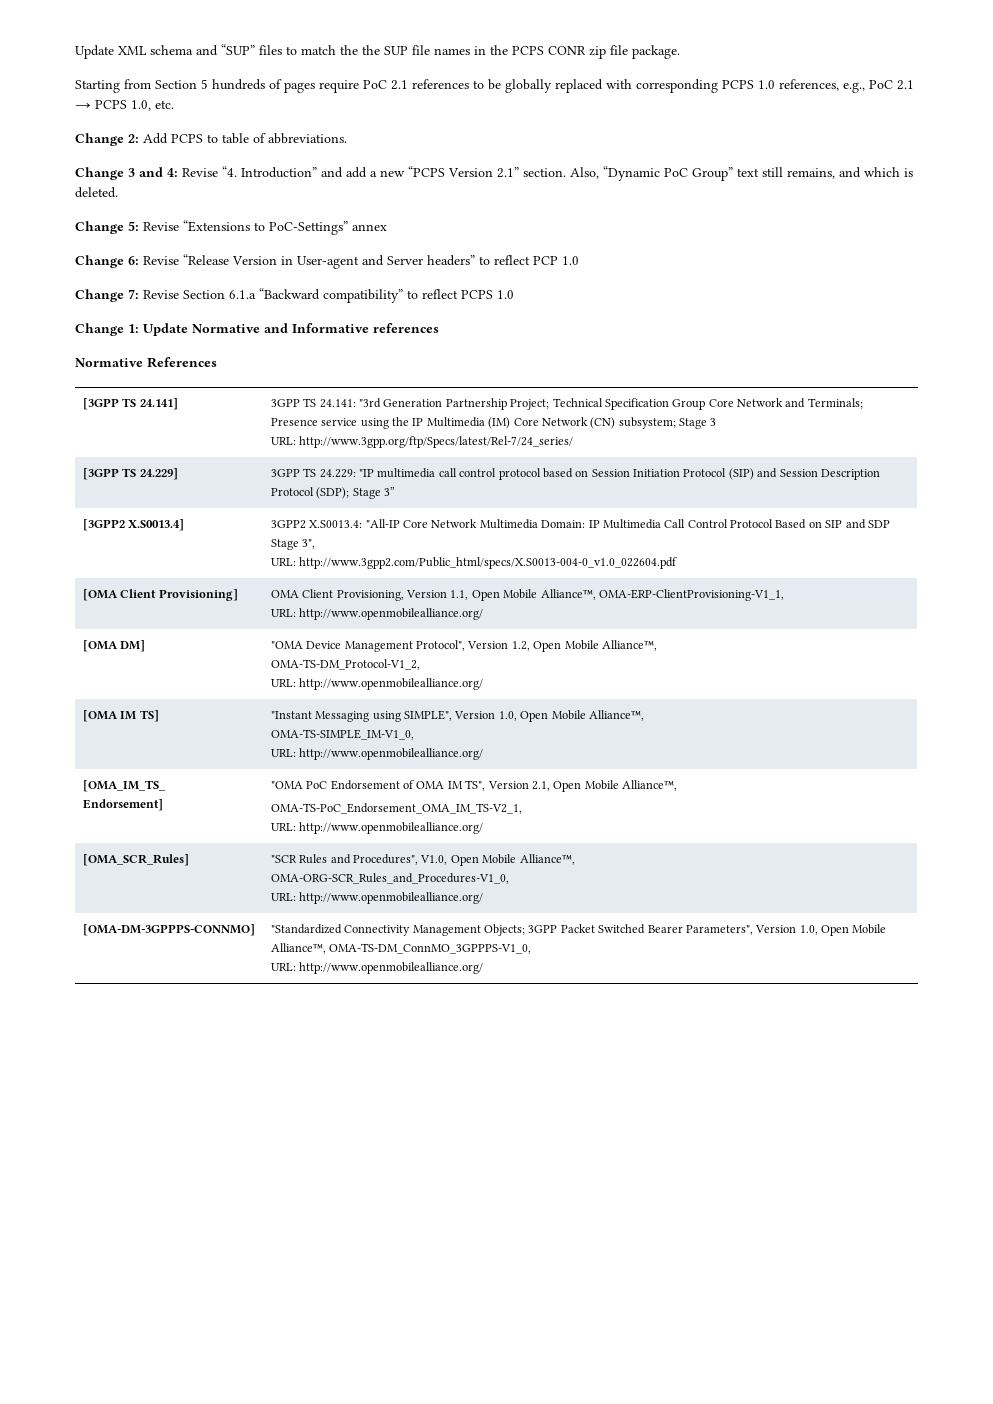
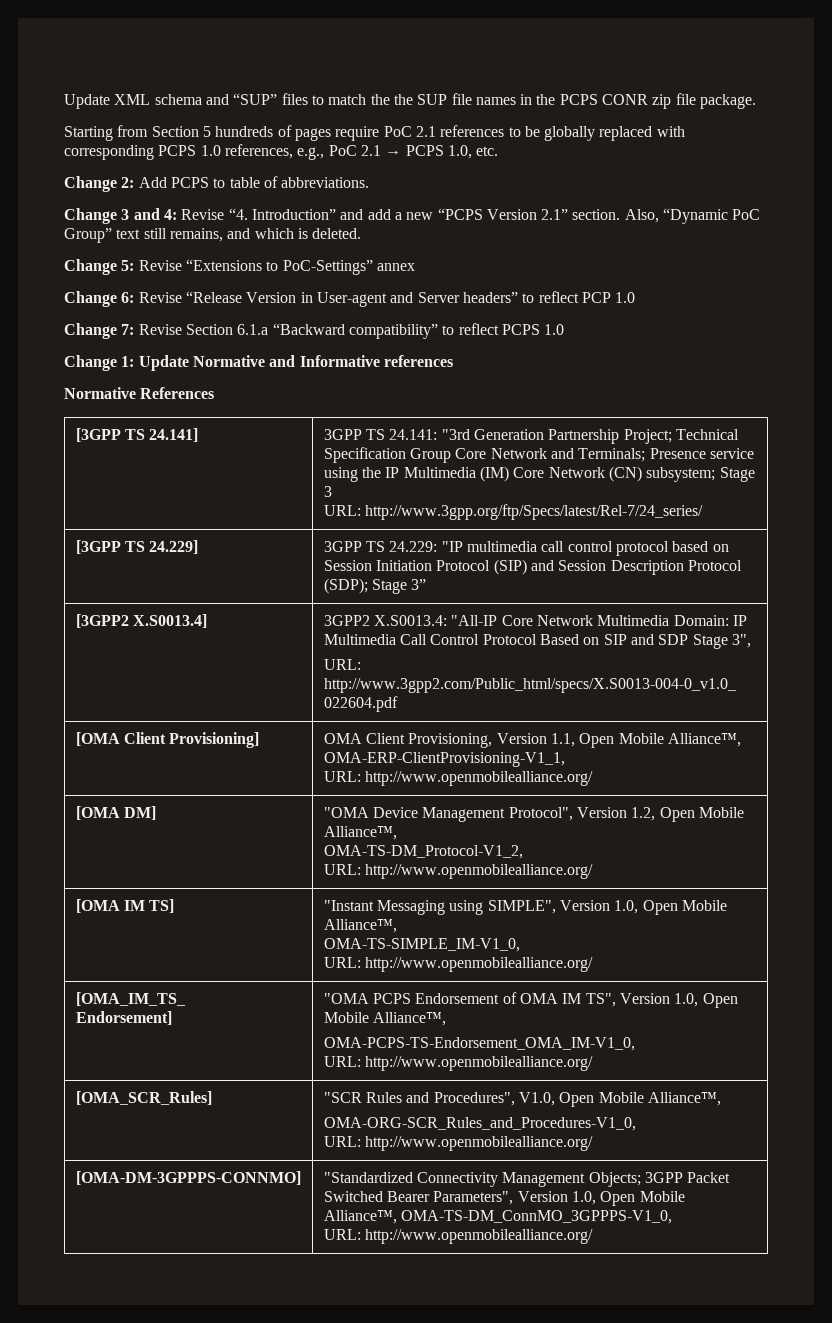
[306,781,328,789] PoC -> [372,993,411,1004] PCPS
[531,780,678,792] [270,803,522,814] 2.1, Open Mobile Alliance™, // OMA-TS-PoC_Endorsement_OMA_IM_TS-V2_1, -> [674,993,738,1008] [323,1012,446,1026] [323,1037,635,1051] 1.0, Open Mobile Alliance™, // OMA-PCPS-TS-Endorsement_OMA_IM-V1_0,

